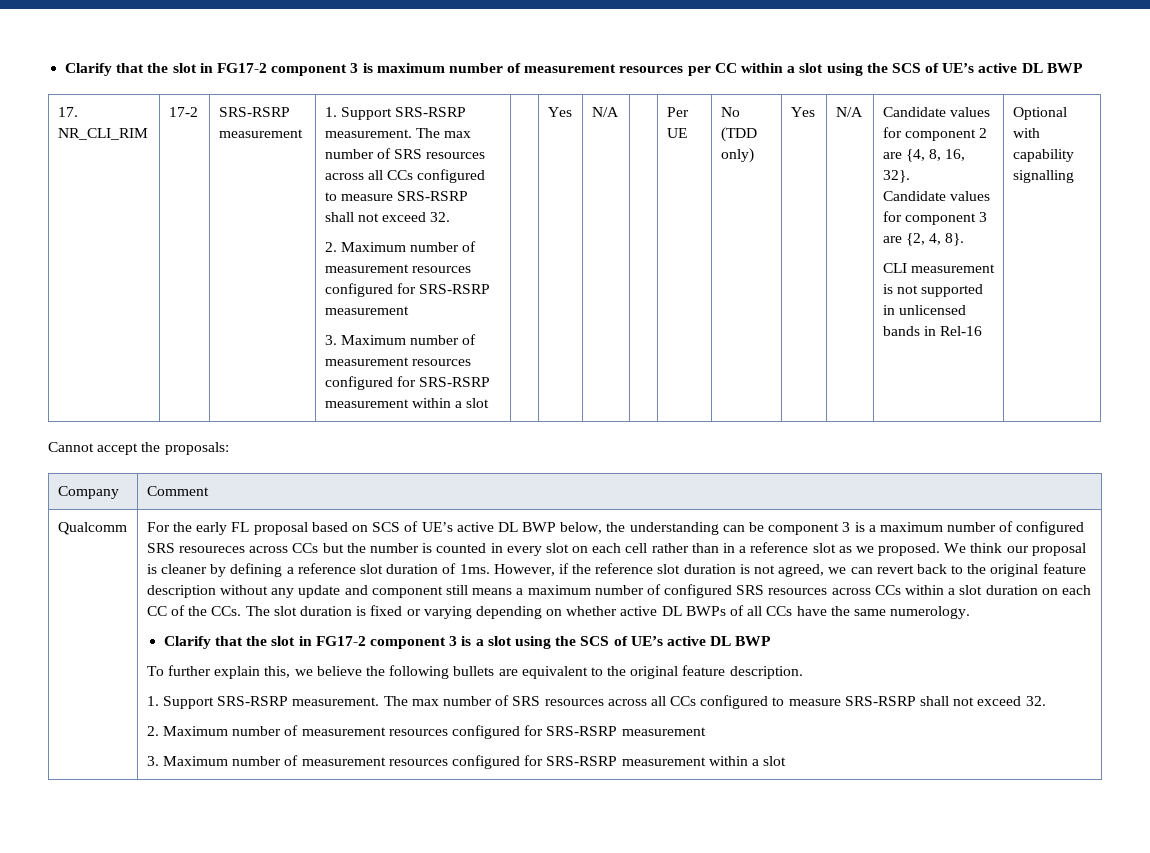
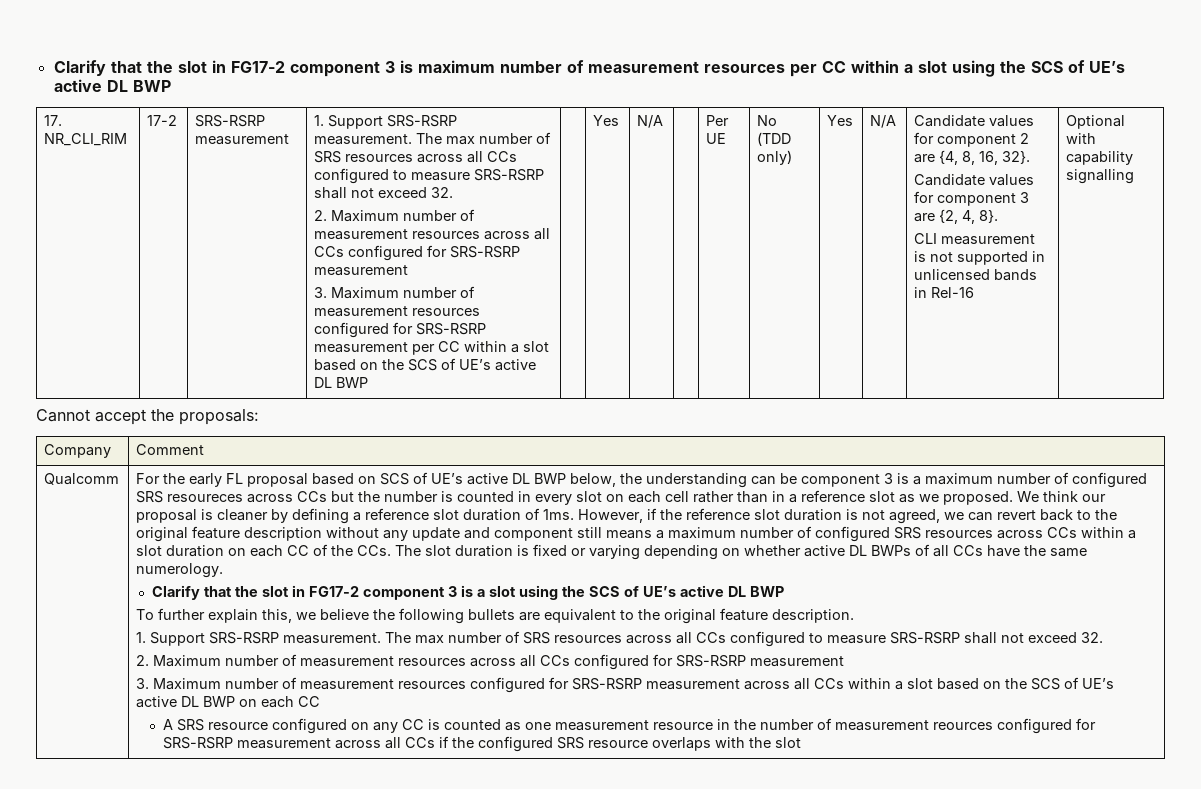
(472, 269) none -> [484,228,551,240] [314,246,345,257] across all CCs
[412,398,490,408] within a slot -> [412,341,550,355] [314,358,537,371] [314,377,369,388] per CC within a slot based on the SCS of UE’s active DL BWP
(448, 732) none -> [470,655,571,667] across all CCs
[708,756,759,766] within a -> [744,677,1115,690] [136,696,321,708] [163,718,1097,734] [163,736,772,752] across all CCs within a slot based on the SCS of UE’s active DL BWP on each CC // A SRS resource configured on any CC is counted as one measurement resource in the number of measurement reources configured for SRS-RSRP measurement across all CCs if the configured SRS resource overlaps with the

